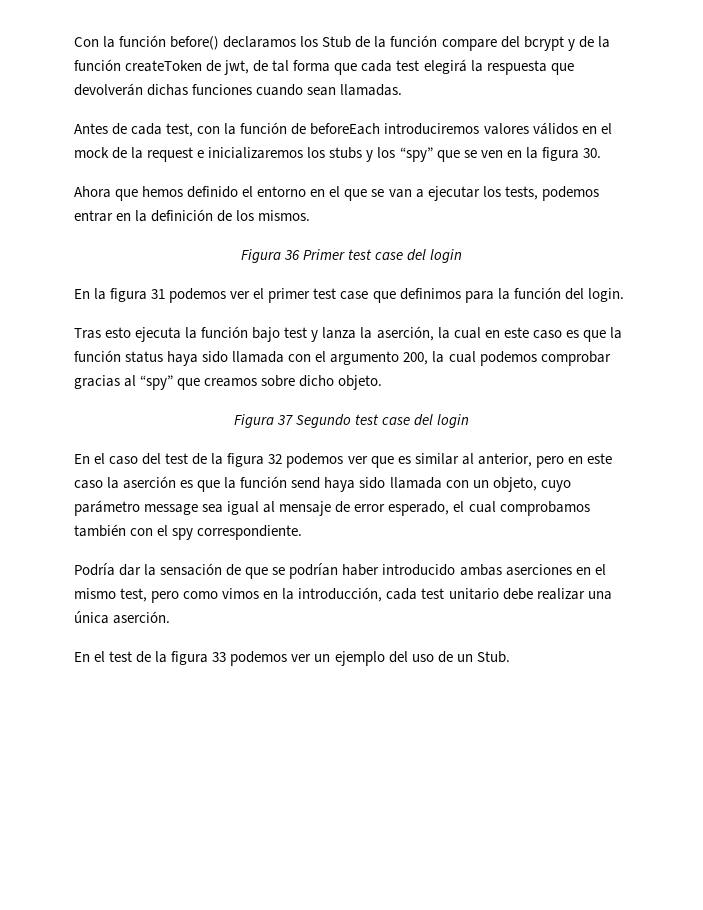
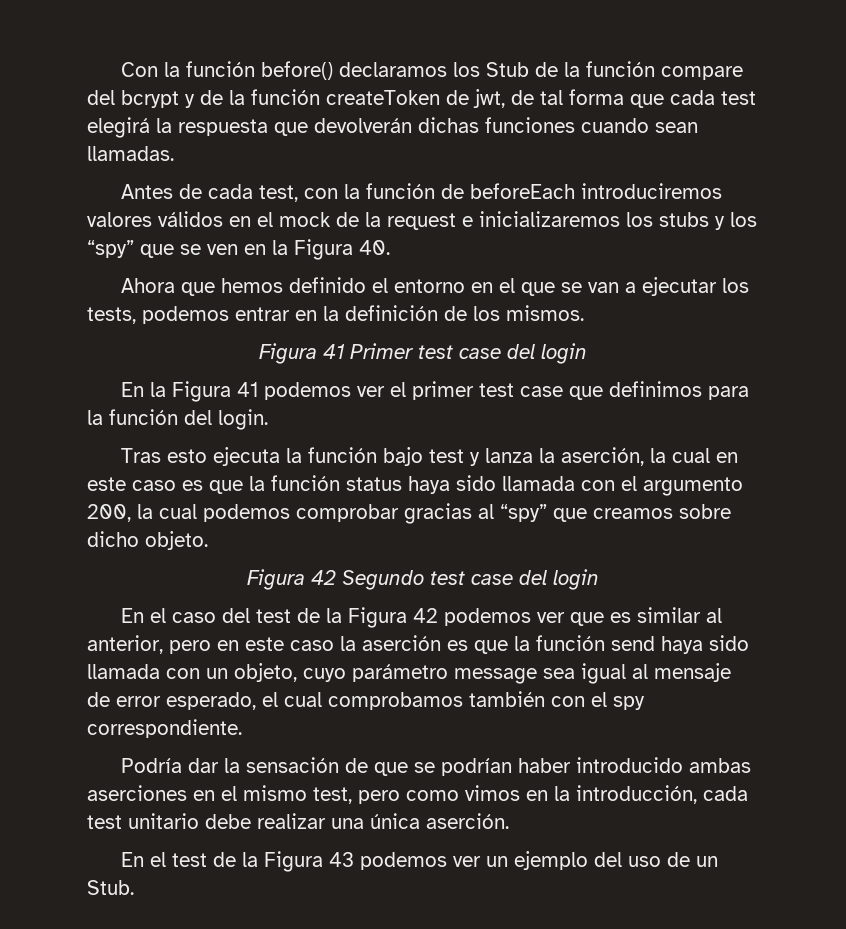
[541,147,601,161] figura 30. -> [294,239,390,260] Figura 40.
[283,250,300,260] 36 -> [323,344,345,359] 41
[110,288,166,302] figura 31 -> [172,381,259,402] Figura 41
[276,415,293,425] 37 -> [311,570,336,585] 42
[227,453,283,467] figura 32 -> [348,607,439,628] Figura 42
[171,651,227,665] figura 33 -> [264,851,355,872] Figura 43

